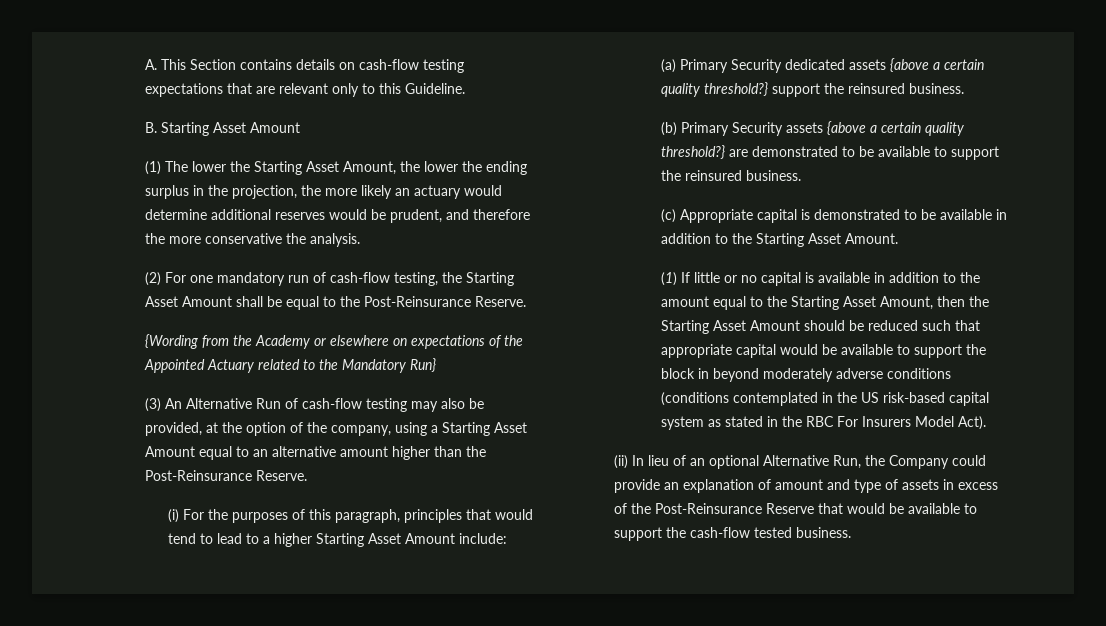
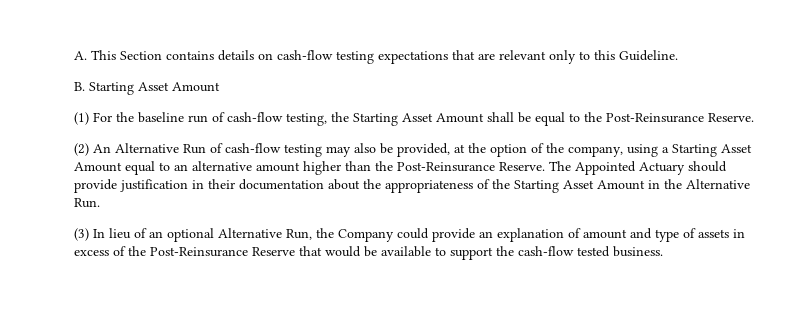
[164,161,527,175] [144,185,502,199] [144,209,530,223] [144,233,360,247] [144,272,285,286] The lower the Starting Asset Amount, the lower the ending surplus in the projection, the more likely an actuary would determine additional reserves would be prudent, and therefore the more conservative the analysis. // (2) For one mandatory -> [93,112,185,123] For the baseline
[144,334,523,349] [143,358,436,373] [144,398,161,412] {Wording from the Academy or elsewhere on expectations of the Appointed Actuary related to the Mandatory Run} // (3) -> [74,143,90,156] (2)
[168,509,534,523] [168,533,508,547] [661,58,985,73] [661,82,965,97] [661,121,965,136] [661,145,1000,160] [661,170,802,181] [661,209,1008,223] [661,233,899,247] [661,272,981,286] [661,296,990,310] [661,320,981,334] [661,344,987,358] [661,368,952,382] [661,392,990,406] [661,416,987,430] [613,455,628,469] // (i) For the purposes of this paragraph, principles that would tend to lead to a higher Starting Asset Amount include: // (a) Primary Security dedicated assets {above a certain quality threshold?} support the reinsured business. // (b) Primary Security assets {above a certain quality threshold?} are demonstrated to be available to support the reinsured business. // (c) Appropriate capital is demonstrated to be available in addition to the Starting Asset Amount. // (1) If little or no capital is available in addition to the amount equal to the Starting Asset Amount, then the Starting Asset Amount should be reduced such that appropriate capital would be available to support the block in beyond moderately adverse conditions (conditions contemplated in the US risk-based capital system as stated in the RBC For Insurers Model Act). // (ii) -> [549,161,728,175] [74,179,751,193] [74,198,101,208] [74,228,90,241] The Appointed Actuary should provide justification in their documentation about the appropriateness of the Starting Asset Amount in the Alternative Run. // (3)

